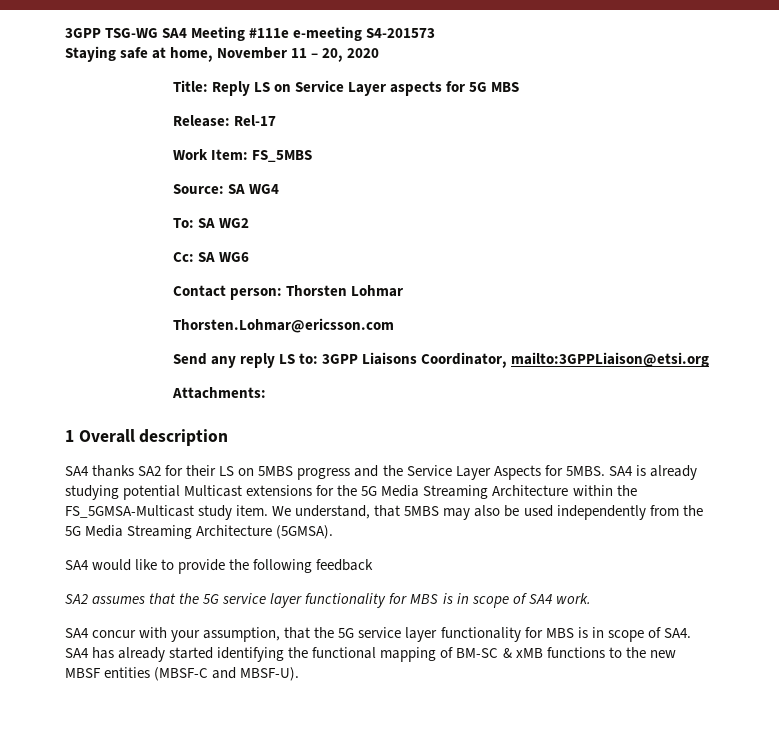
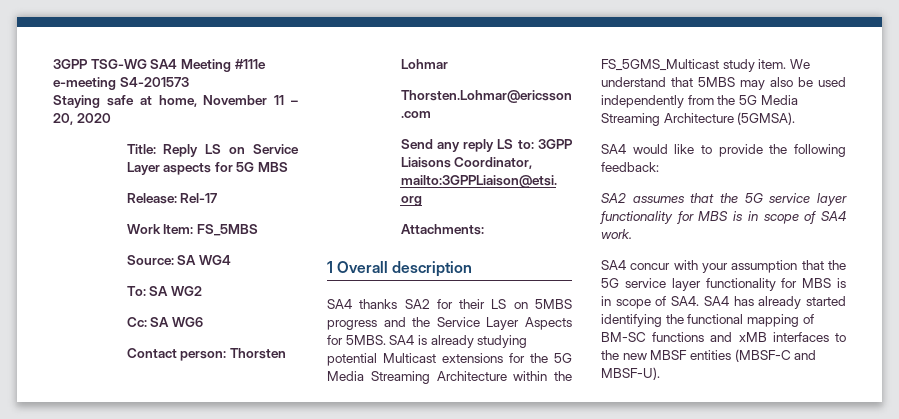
[65,505,194,518] FS_5GMSA-Multicast -> [601,59,719,71] FS_5GMS_Multicast
[295,505,371,519] understand, -> [601,77,666,87] understand
[316,559,374,571] feedback -> [601,162,659,172] feedback:
[203,627,281,642] assumption, -> [731,260,798,273] assumption
[502,647,605,658] & xMB functions -> [652,332,829,342] functions and xMB interfaces

